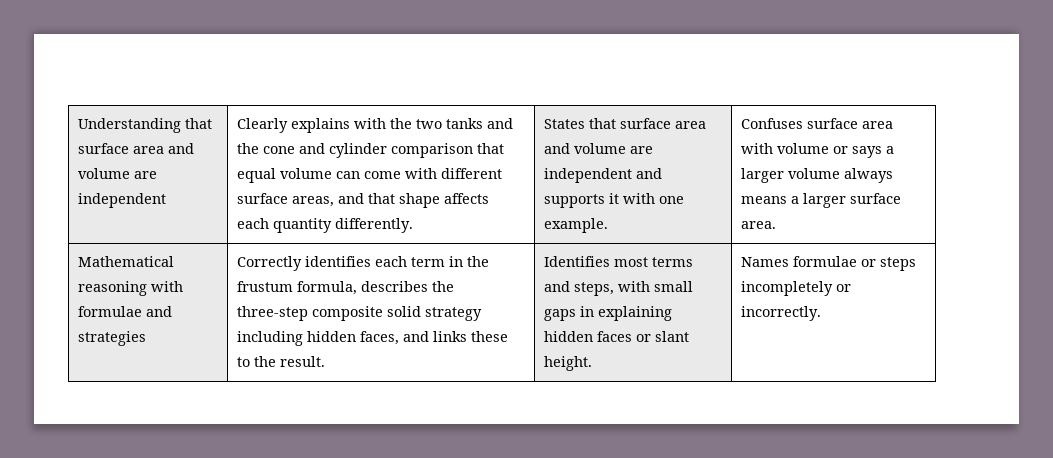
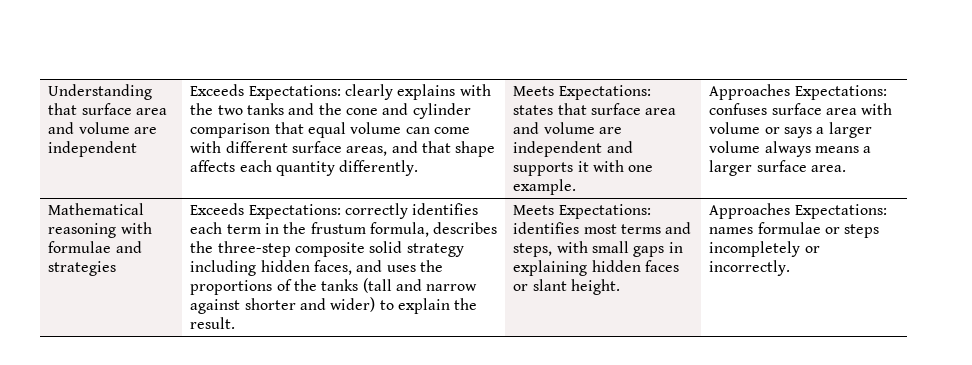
[237,118,289,133] Clearly -> [190,84,394,100] Exceeds Expectations: clearly
[544,119,586,129] States -> [513,85,651,100] [513,105,554,115] Meets Expectations: states
[741,118,804,129] Confuses -> [709,84,887,100] [709,103,768,115] Approaches Expectations: confuses
[237,256,303,271] Correctly -> [190,203,409,219] Exceeds Expectations: correctly
[433,331,509,342] [237,357,251,367] links these to -> [386,260,444,272] [190,278,478,295] [190,297,451,314] uses the proportions of the tanks (tall and narrow against shorter and wider) to explain
[544,256,611,267] Identifies -> [513,204,651,219] [513,222,580,234] Meets Expectations: identifies
[741,257,790,267] Names -> [709,203,887,219] [709,227,754,234] Approaches Expectations: names

